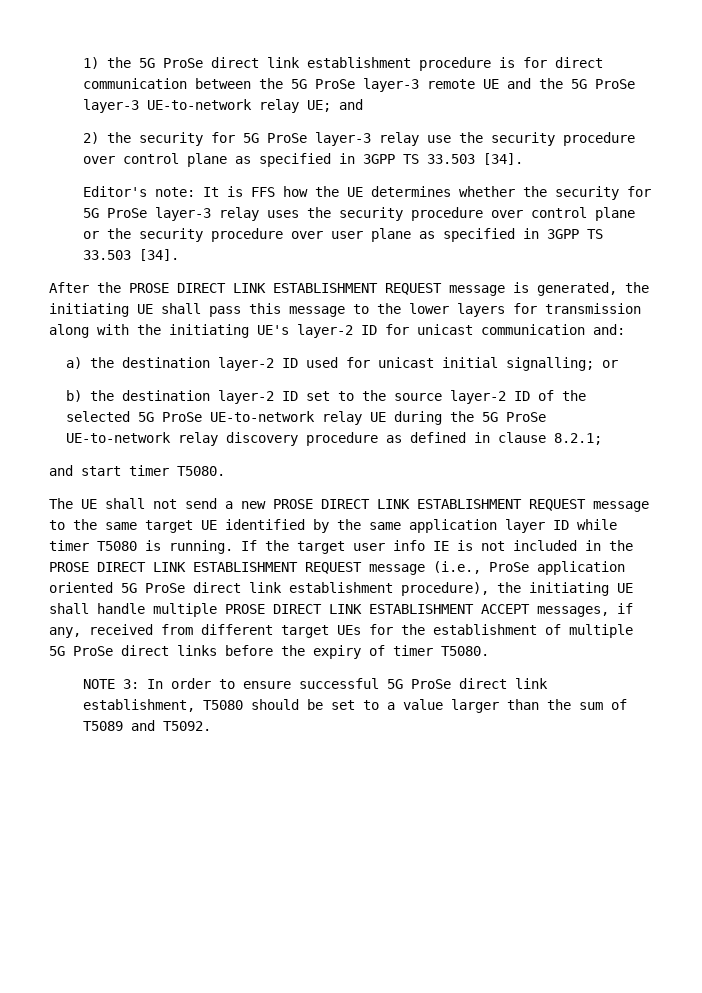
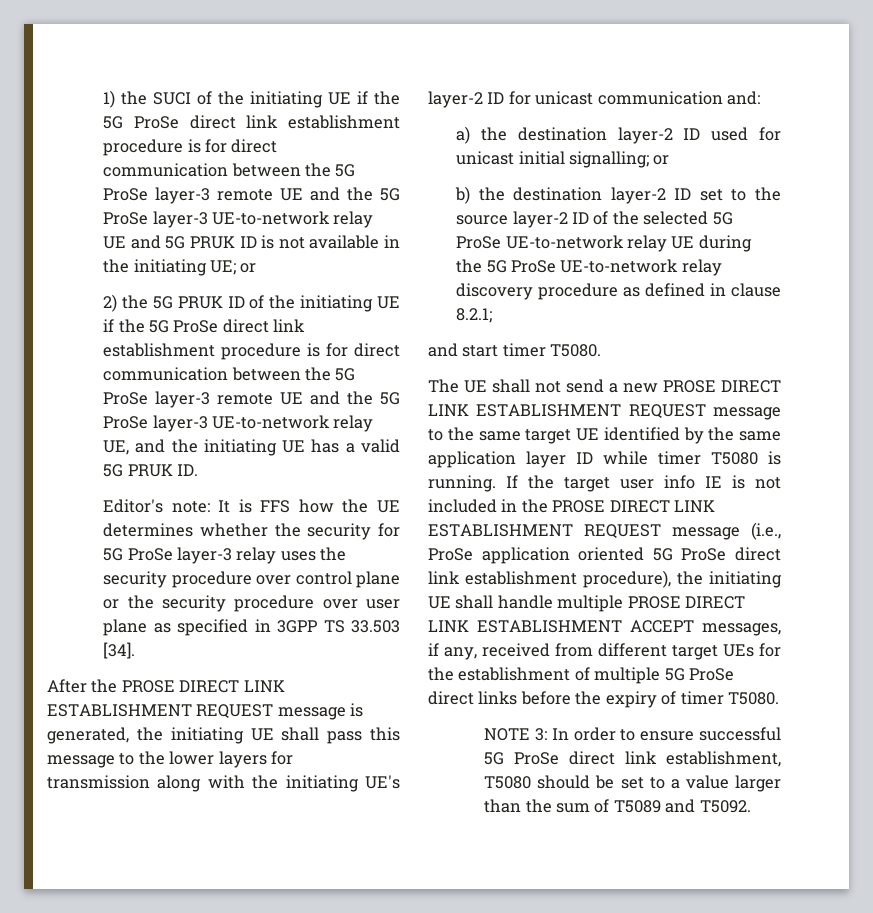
(131, 62) none -> [153,91,401,108] SUCI of the initiating UE if the
[306,99,363,112] [82,132,635,146] [82,153,523,167] UE; and // 2) the security for 5G ProSe layer-3 relay use the security procedure over control plane as specified in 3GPP TS 33.503 [34]. -> [103,235,401,249] [103,259,257,276] [103,294,401,312] [103,319,306,333] [103,343,400,360] [103,367,356,381] [103,391,400,408] [103,415,374,432] [103,439,401,456] [103,464,199,477] UE and 5G PRUK ID is not available in the initiating UE; or // 2) the 5G PRUK ID of the initiating UE if the 5G ProSe direct link establishment procedure is for direct communication between the 5G ProSe layer-3 remote UE and the 5G ProSe layer-3 UE-to-network relay UE, and the initiating UE has a valid 5G PRUK ID.

